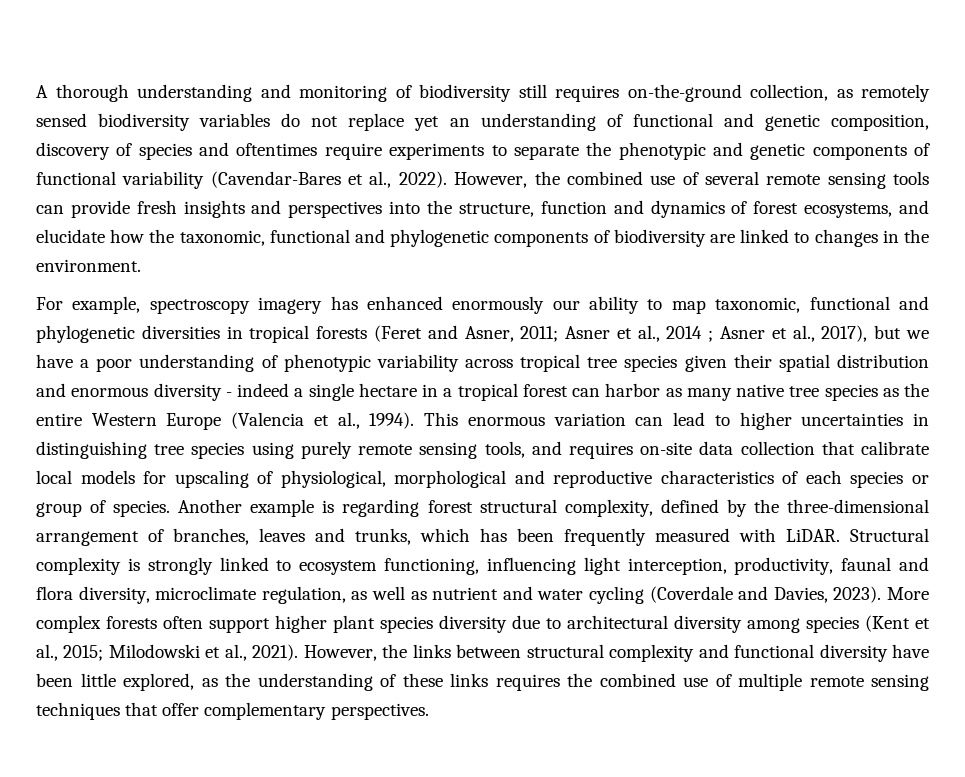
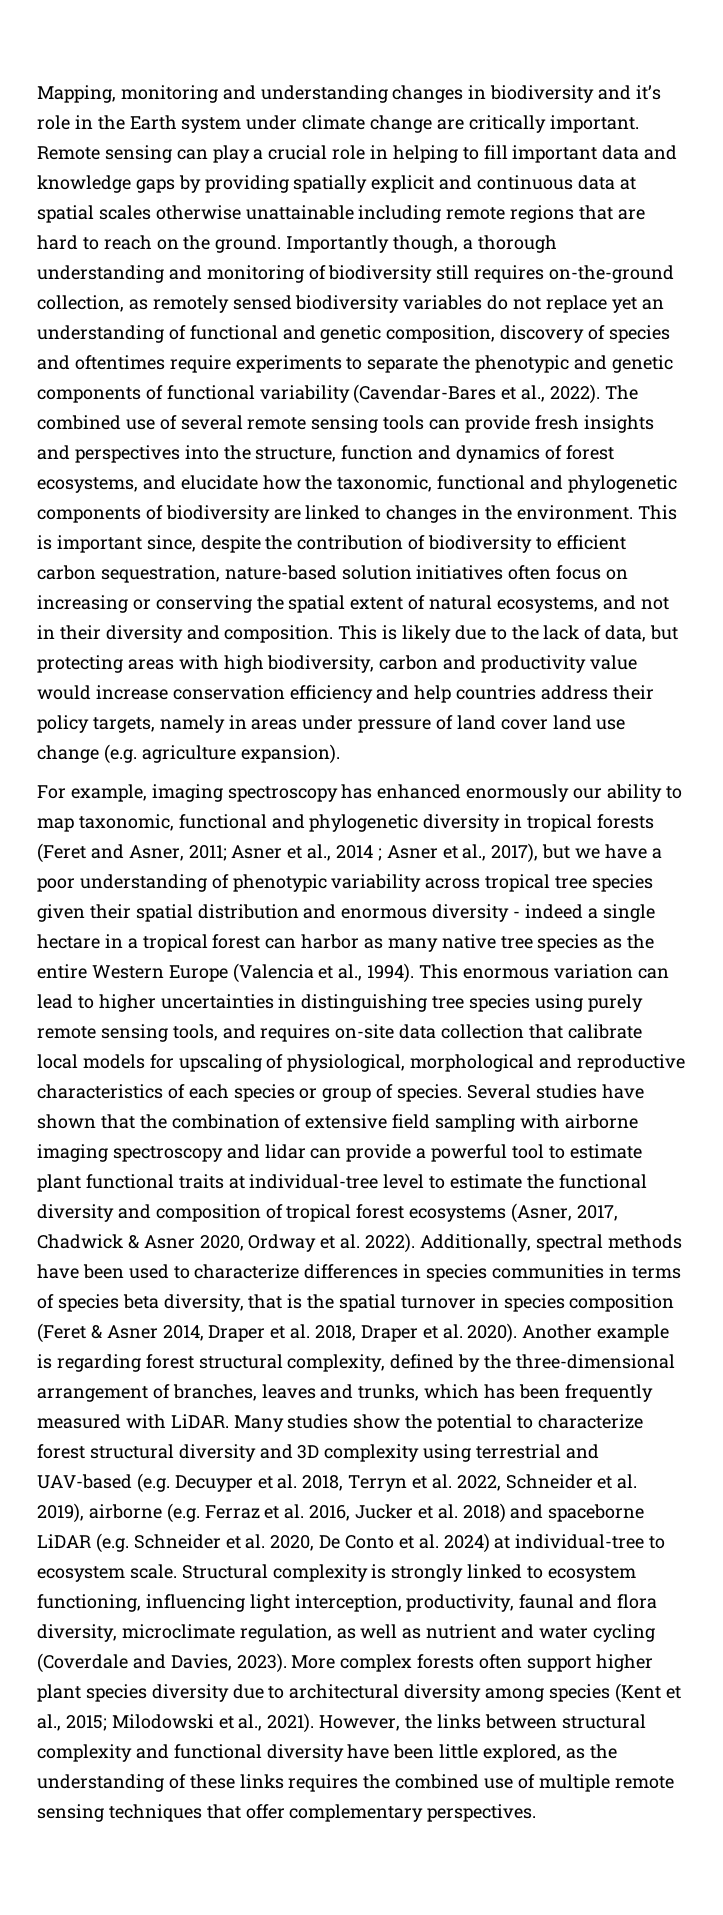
[36,85,48,98] A -> [37,85,661,103] [37,115,639,133] [37,145,678,163] [37,175,636,193] [37,205,645,223] [37,235,473,253] Mapping, monitoring and understanding changes in biodiversity and it’s role in the Earth system under climate change are critically important. Remote sensing can play a crucial role in helping to fill important data and knowledge gaps by providing spatially explicit and continuous data at spatial scales otherwise unattainable including remote regions that are hard to reach on the ground. Importantly though, a
[454,171,560,188] However, the -> [604,385,638,400] The
(141, 265) none -> [637,505,677,520] [37,535,626,553] [37,565,629,583] [37,595,669,613] [37,625,679,643] [37,655,637,673] [37,685,654,703] [37,715,626,733] [37,744,340,764] This is important since, despite the contribution of biodiversity to efficient carbon sequestration, nature-based solution initiatives often focus on increasing or conserving the spatial extent of natural ecosystems, and not in their diversity and composition. This is likely due to the lack of data, but protecting areas with high biodiversity, carbon and productivity value would increase conservation efficiency and help countries address their policy targets, namely in areas under pressure of land cover land use change (e.g. agriculture expansion).
[149,297,323,314] spectroscopy imagery -> [151,784,338,802] imaging spectroscopy
[141,325,220,339] diversities -> [423,814,501,832] diversity
(171, 508) none -> [466,1084,644,1099] [37,1114,638,1132] [37,1144,642,1162] [37,1174,647,1192] [37,1203,618,1223] [37,1233,682,1253] [37,1264,681,1282] [37,1294,675,1312] [37,1323,518,1343] Several studies have shown that the combination of extensive field sampling with airborne imaging spectroscopy and lidar can provide a powerful tool to estimate plant functional traits at individual-tree level to estimate the functional diversity and composition of tropical forest ecosystems (Asner, 2017, Chadwick & Asner 2020, Ordway et al. 2022). Additionally, spectral methods have been used to characterize differences in species communities in terms of species beta diversity, that is the spatial turnover in species composition (Feret & Asner 2014, Draper et al. 2018, Draper et al. 2020).
(840, 535) none -> [233,1414,643,1432] [37,1444,599,1462] [37,1473,638,1493] [37,1503,645,1523] [37,1533,666,1553] [37,1564,177,1582] Many studies show the potential to characterize forest structural diversity and 3D complexity using terrestrial and UAV-based (e.g. Decuyper et al. 2018, Terryn et al. 2022, Schneider et al. 2019), airborne (e.g. Ferraz et al. 2016, Jucker et al. 2018) and spaceborne LiDAR (e.g. Schneider et al. 2020, De Conto et al. 2024) at individual-tree to ecosystem scale.

